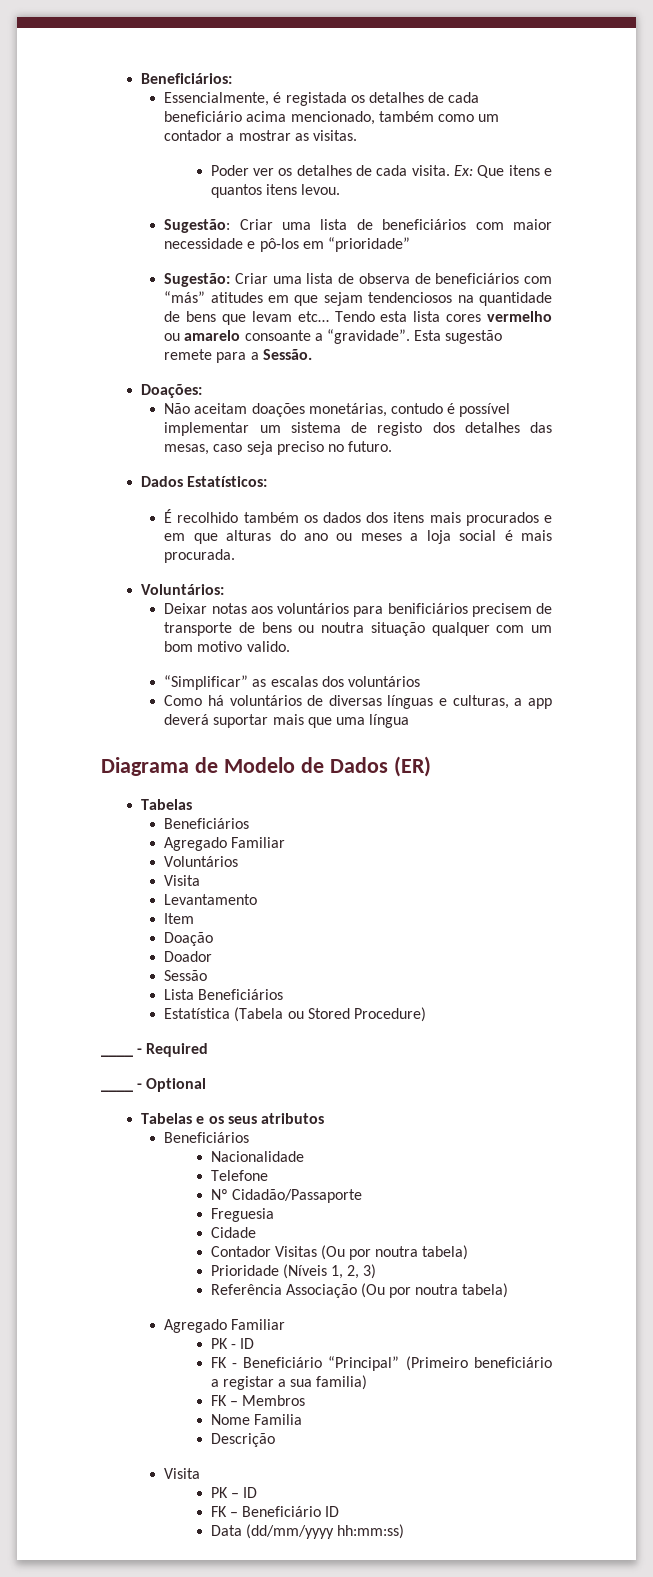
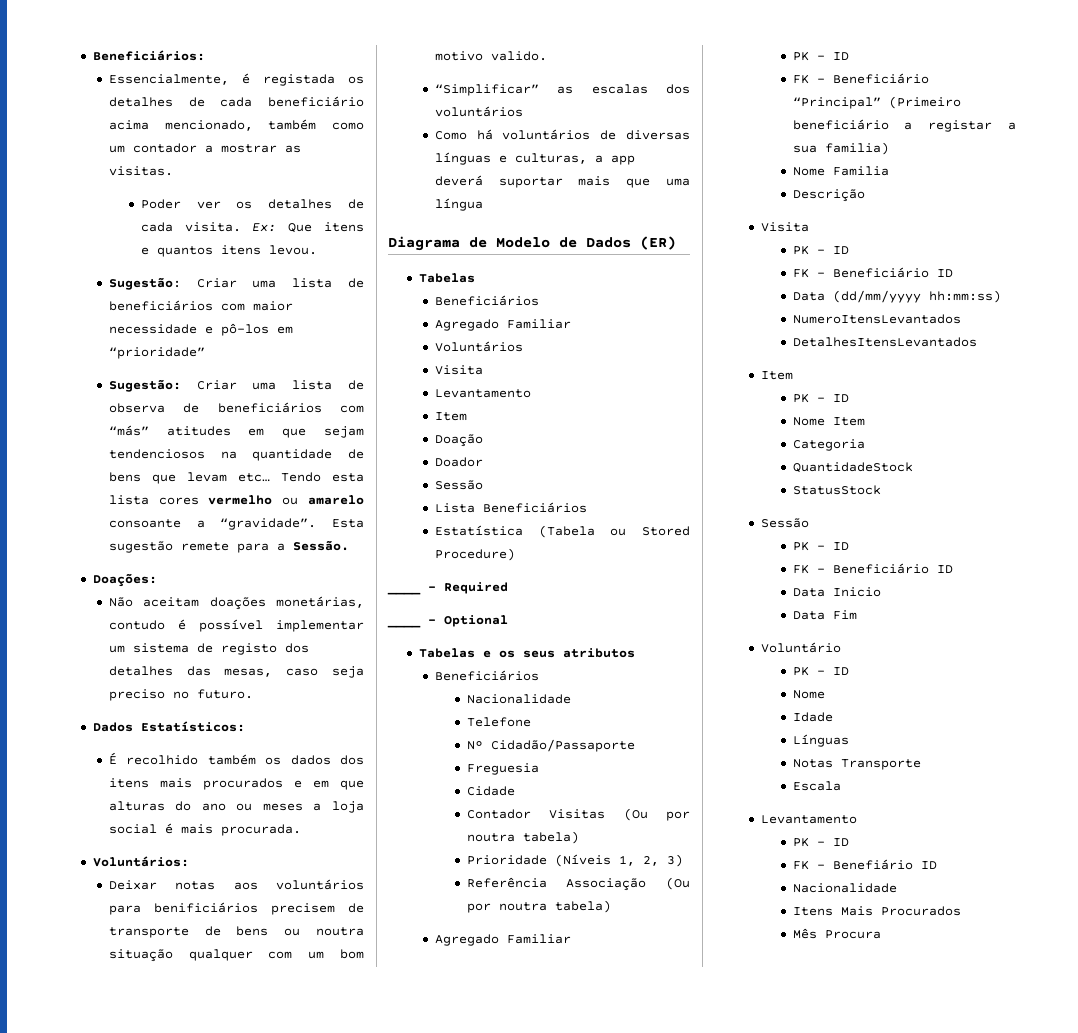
[210,1395,305,1406] // FK – Membros -> (889, 148) none
(404, 1531) none -> [792,314,961,324] [792,337,977,347] [760,371,793,380] [792,393,849,403] [792,417,865,426] [792,439,865,451] [792,462,913,473] [792,485,881,495] [760,518,809,528] [792,541,849,551] [792,563,953,574] [792,587,881,597] [792,610,857,620] [760,642,841,653] [792,666,849,676] [792,690,825,699] [792,712,833,722] [792,734,849,747] [792,759,921,770] [792,781,841,791] [760,815,857,824] [792,837,849,847] [792,859,937,870] [792,883,897,893] [792,906,961,916] [792,928,881,939] // NumeroItensLevantados // DetalhesItensLevantados // Item // PK – ID // Nome Item // Categoria // QuantidadeStock // StatusStock // Sessão // PK – ID // FK – Beneficiário ID // Data Inicio // Data Fim // Voluntário // PK – ID // Nome // Idade // Línguas // Notas Transporte // Escala // Levantamento // PK – ID // FK – Benefiário ID // Nacionalidade // Itens Mais Procurados // Mês Procura

